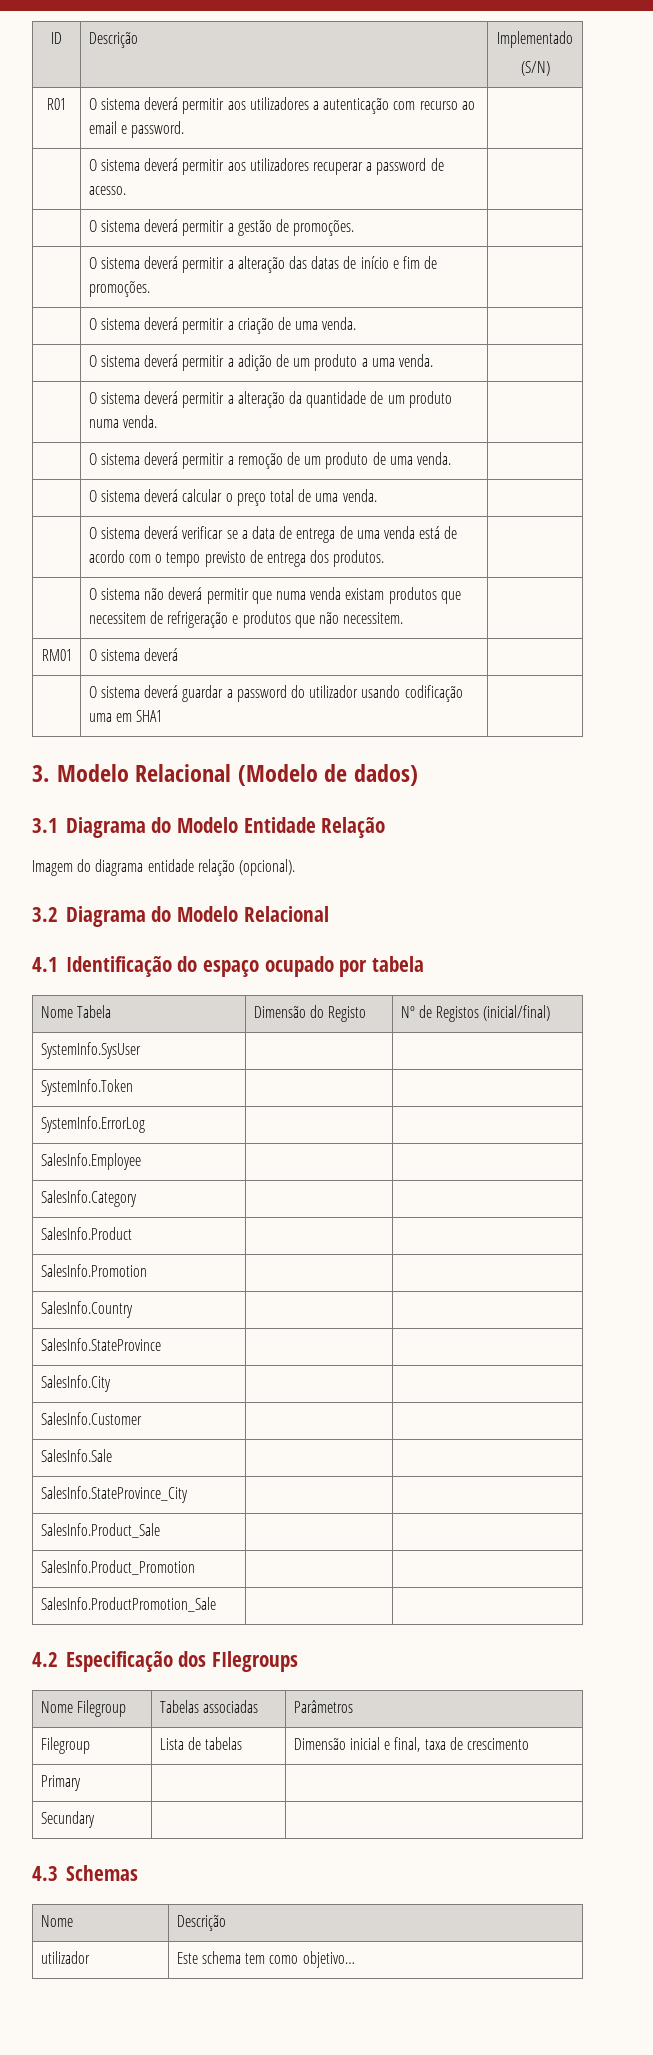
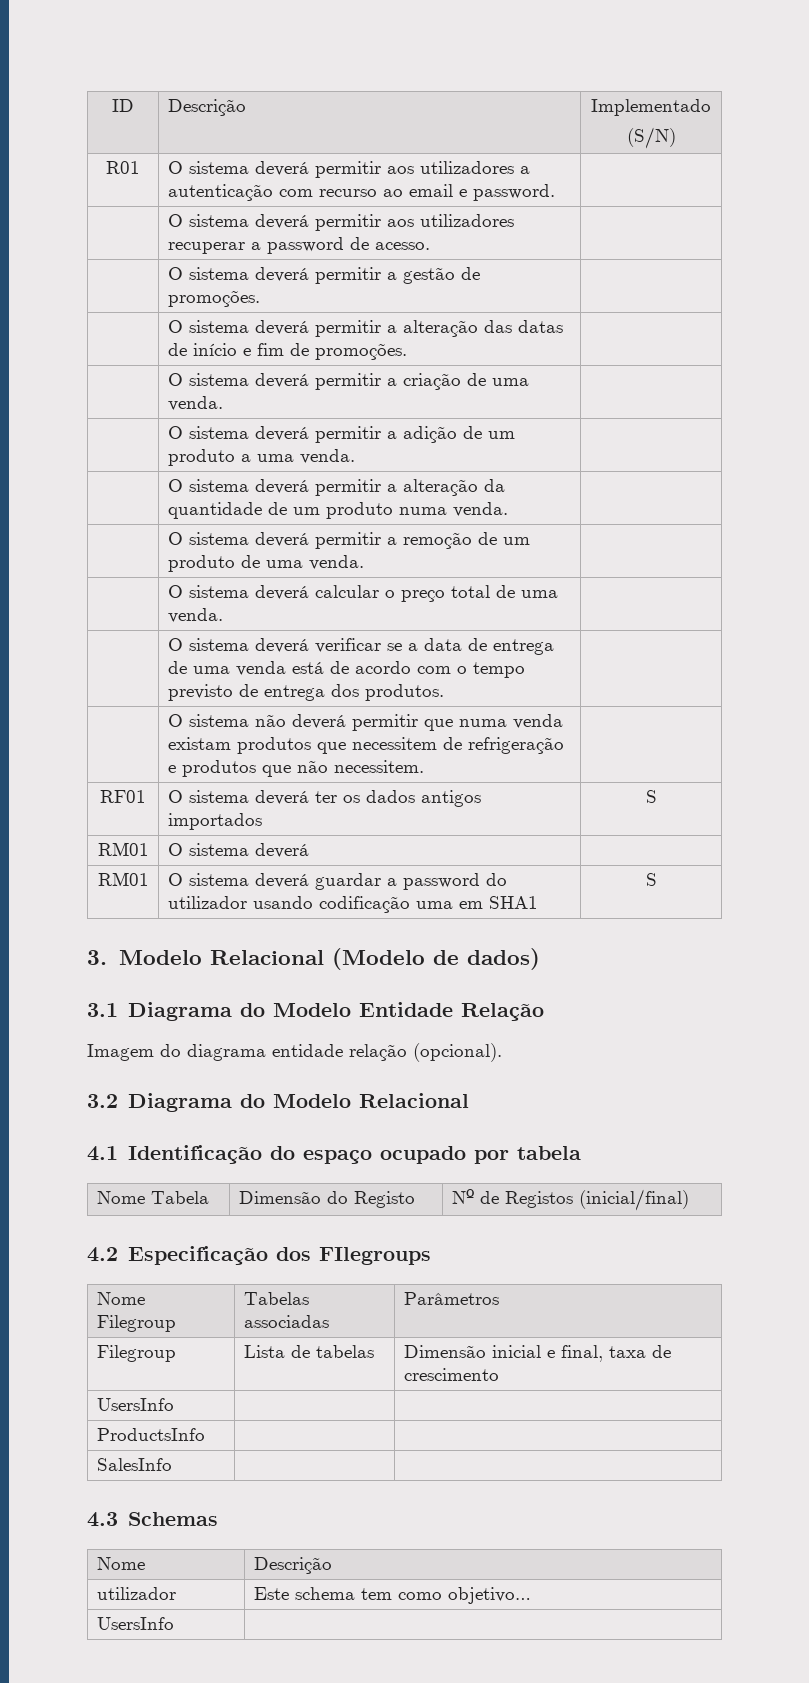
(404, 618) none -> [100,790,146,803] [167,790,481,807] [167,813,262,830] [645,790,657,803] // RF01 | O sistema deverá ter os dados antigos importados | S
(179, 654) none -> [97,872,149,886] RM01
(163, 716) none -> [645,873,657,886] S
[40,1042,141,1059] [40,1079,133,1096] [40,1116,145,1133] [40,1153,141,1170] [40,1190,137,1207] [40,1227,132,1240] [40,1264,147,1277] [40,1301,133,1318] [40,1338,161,1351] [40,1375,111,1392] [40,1412,142,1425] [40,1449,112,1462] [40,1486,188,1503] [40,1523,160,1538] [40,1560,195,1575] [40,1597,216,1612] // SystemInfo.SysUser | | // SystemInfo.Token | | // SystemInfo.ErrorLog | | // SalesInfo.Employee | | // SalesInfo.Category | | // SalesInfo.Product | | // SalesInfo.Promotion | | // SalesInfo.Country | | // SalesInfo.StateProvince | | // SalesInfo.City | | // SalesInfo.Customer | | // SalesInfo.Sale | | // SalesInfo.StateProvince_City | | // SalesInfo.Product_Sale | | // SalesInfo.Product_Promotion | | // SalesInfo.ProductPromotion_Sale | | -> (689, 1200) none
[40,1775,81,1791] [40,1811,95,1828] Primary | | // Secundary -> [96,1398,174,1411] [96,1428,205,1441] [96,1458,172,1471] UsersInfo | | // ProductsInfo | | // SalesInfo
(355, 1959) none -> [96,1617,174,1630] // UsersInfo |

